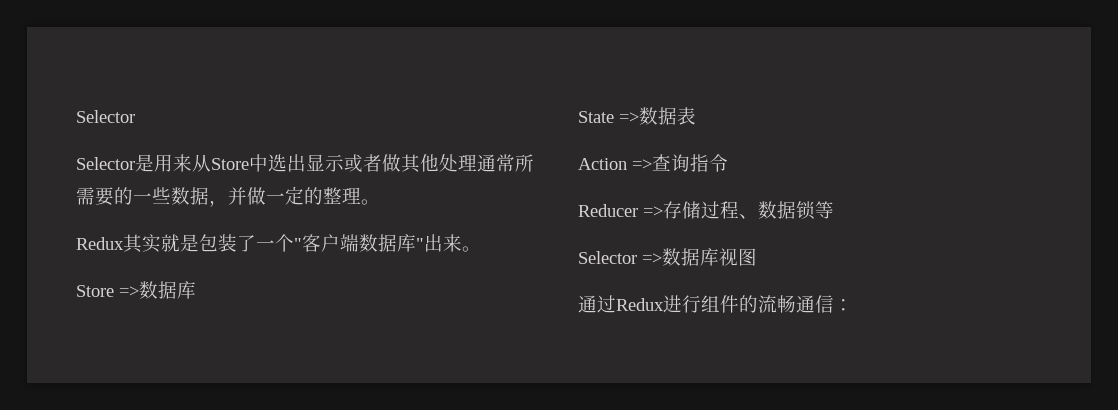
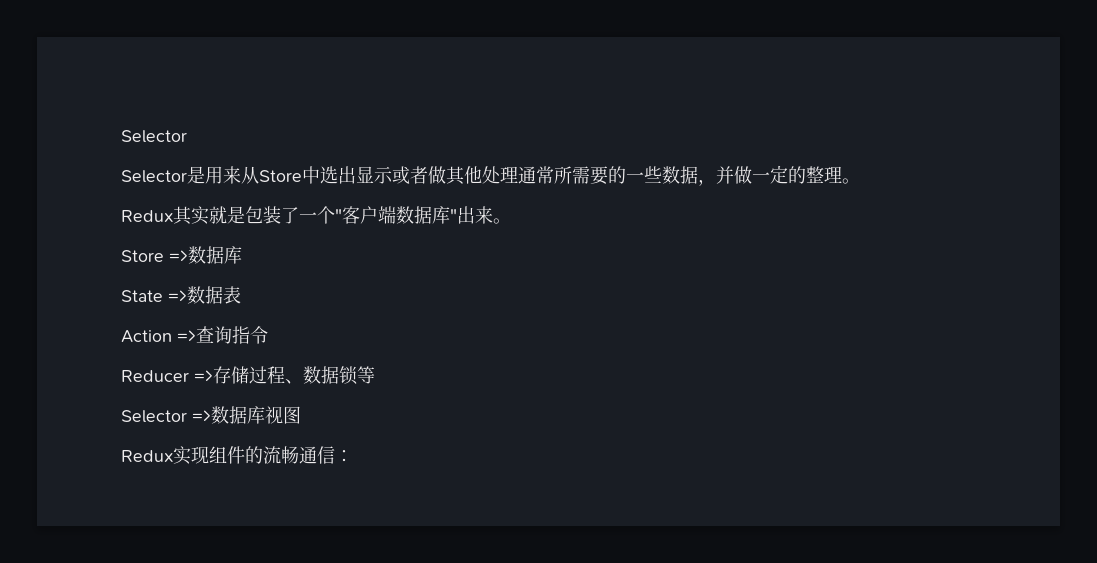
[578,295,701,313] 通过Redux进行 -> [121,446,209,465] Redux实现

